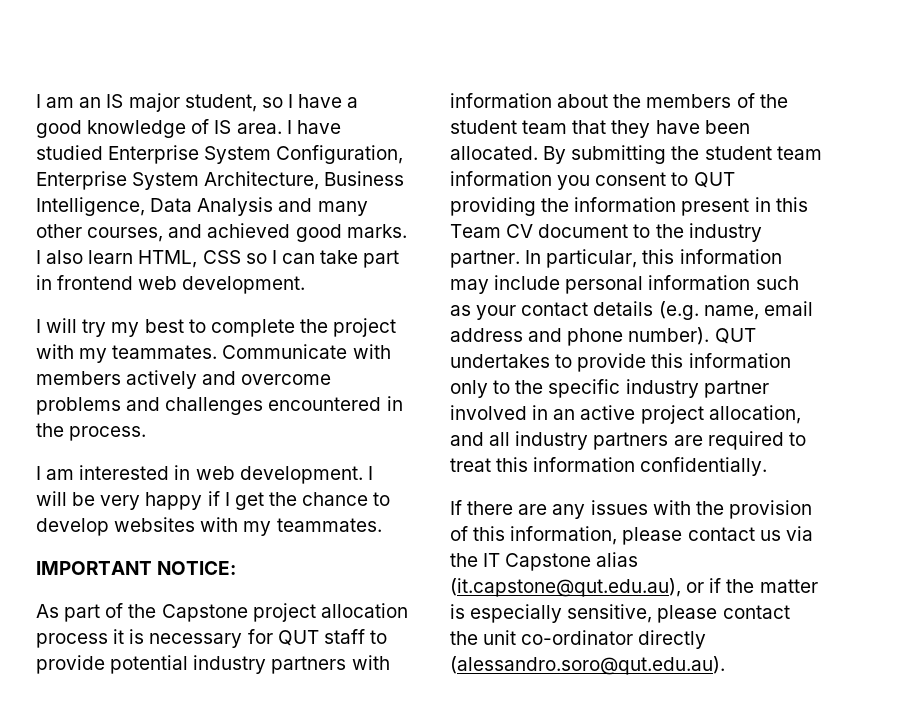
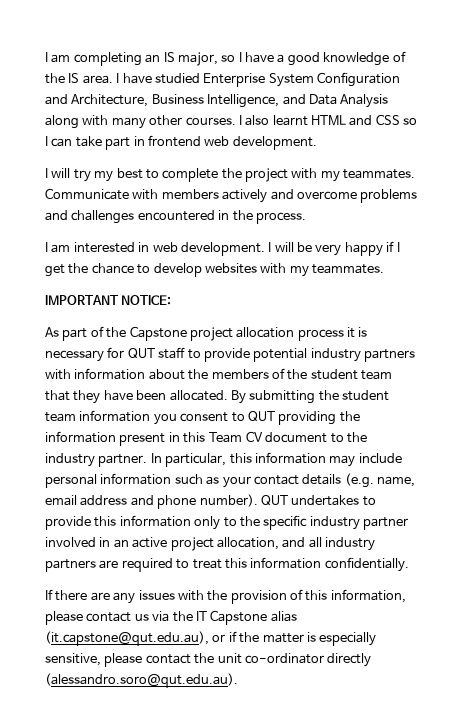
[36,94,75,108] I am -> [45,52,142,66] I am completing
[128,93,257,112] major student, -> [177,52,218,66] major,
(210, 126) none -> [45,73,65,84] the
[276,145,404,164] [36,171,200,190] Configuration, Enterprise System -> [317,72,400,87] [45,94,68,105] Configuration and
(145, 206) none -> [282,94,306,105] and
[278,198,368,216] [36,223,407,242] [36,250,198,268] and many other courses, and achieved good marks. I also learn HTML, -> [45,115,373,129] along with many other courses. I also learnt HTML and

